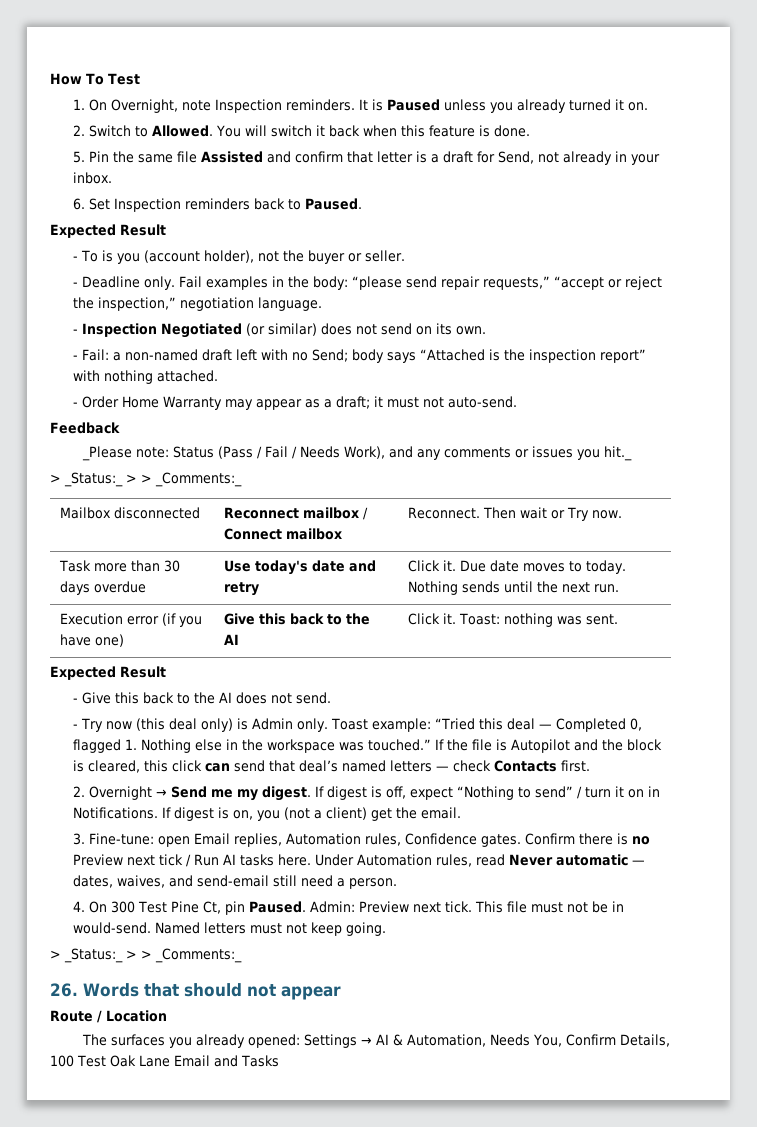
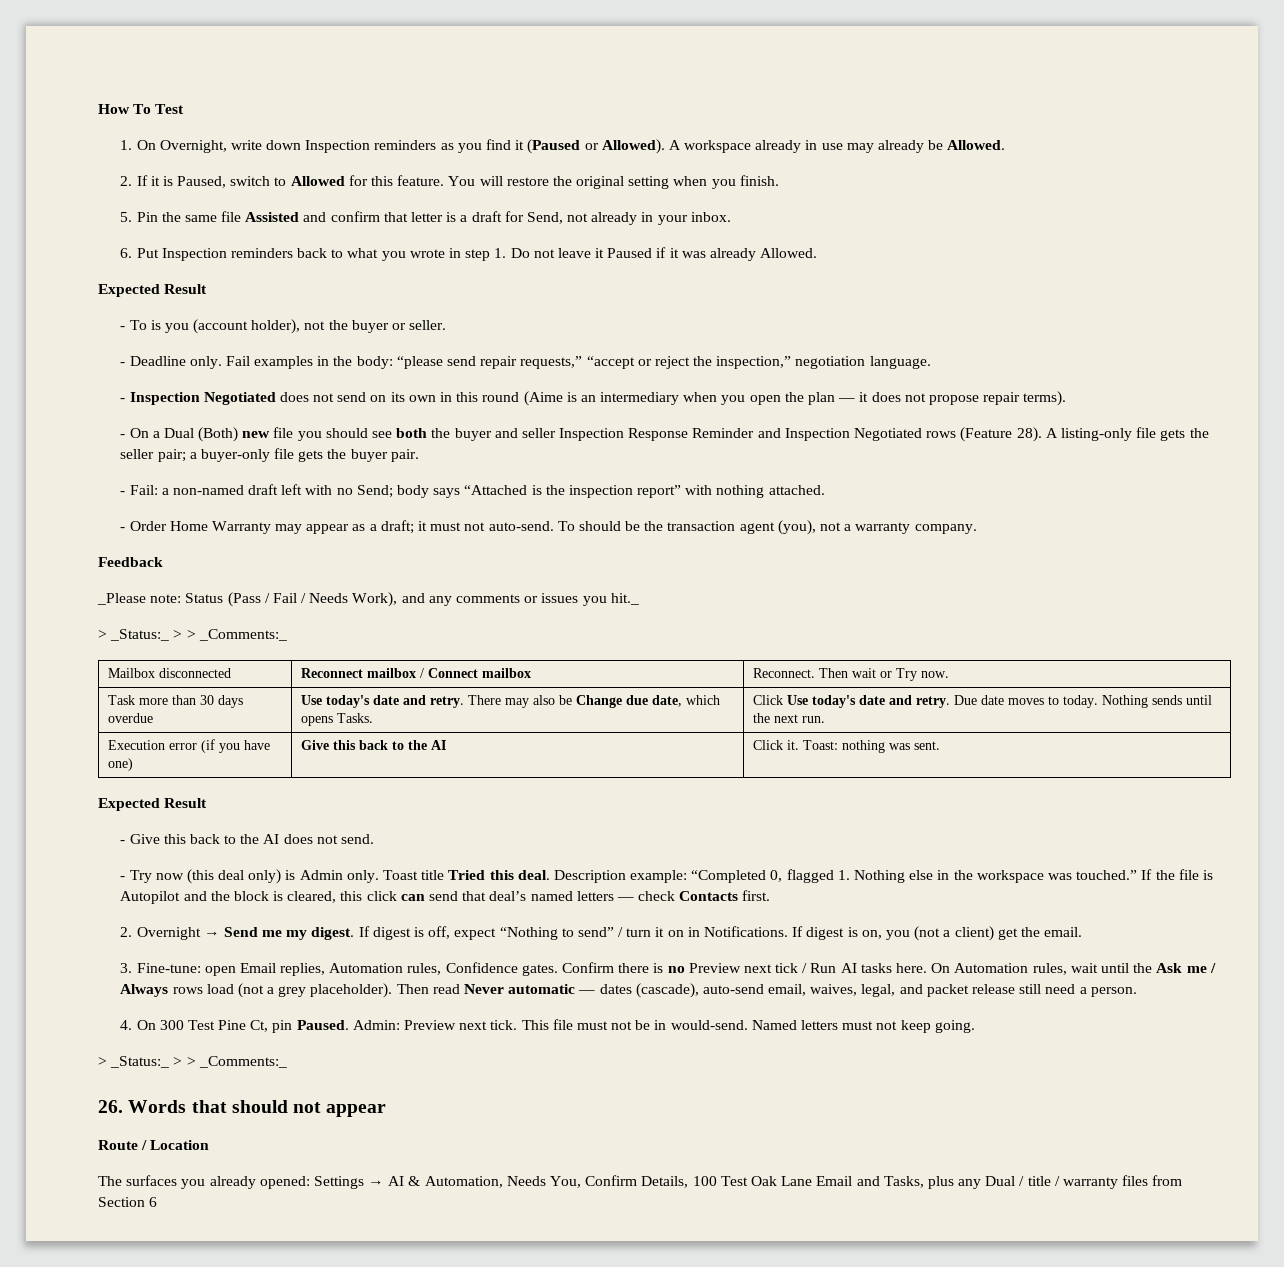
[182,99,649,113] [73,125,531,137] note Inspection reminders. It is Paused unless you already turned it on. // 2. Switch to Allowed. You will switch it back when this feature is done. -> [230,139,1006,154] [120,175,779,189] write down Inspection reminders as you find it (Paused or Allowed). A workspace already in use may already be Allowed. // 2. If it is Paused, switch to Allowed for this feature. You will restore the original setting when you finish.
[89,198,111,210] Set -> [136,248,159,258] Put
[305,198,363,210] Paused. -> [347,247,818,261] what you wrote in step 1. Do not leave it Paused if it was already Allowed.
[246,323,318,336] (or similar) -> (276, 398) none
[456,326,487,335] own. -> [408,391,1067,406] [120,427,1209,442] [120,448,419,462] own in this round (Aime is an intermediary when you open the plan — it does not propose repair terms). // - On a Dual (Both) new file you should see both the buyer and seller Inspection Response Reminder and Inspection Negotiated rows (Feature 28). A listing-only file gets the seller pair; a buyer-only file gets the buyer pair.
(518, 402) none -> [557,520,977,535] To should be the transaction agent (you), not a warranty company.
[224,582,260,596] [408,560,457,572] retry | Click it. -> [429,695,720,708] [300,713,373,726] [752,695,950,708] retry. There may also be Change due date, which opens Tasks. | Click Use today's date and retry.
[372,718,627,732] example: “Tried this deal — Completed -> [421,870,767,883] title Tried this deal. Description example: “Completed
[315,854,646,867] [73,875,270,888] Under Automation rules, read Never automatic — dates, waives, and send-email -> [931,963,1216,975] [120,983,1016,998] On Automation rules, wait until the Ask me / Always rows load (not a grey placeholder). Then read Never automatic — dates (cascade), auto-send email, waives, legal, and packet release
[240,1055,279,1067] Tasks -> [883,1175,1183,1189] [98,1197,158,1207] Tasks, plus any Dual / title / warranty files from Section 6

